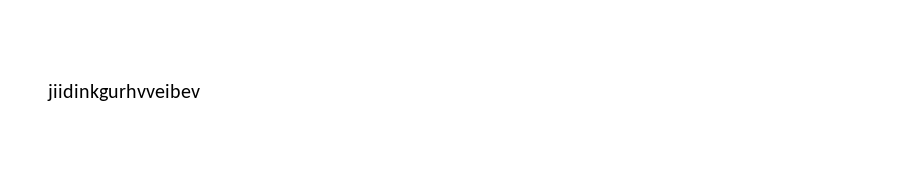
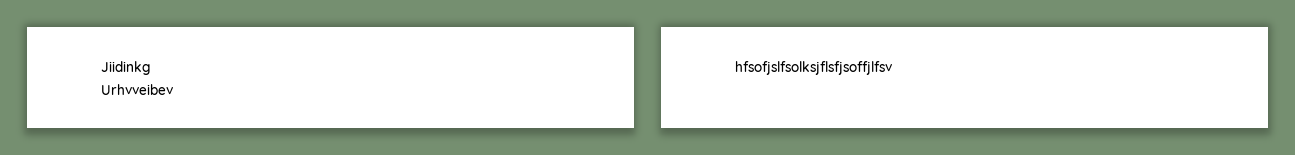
[47,84,200,101] jiidinkgurhvveibev -> [101,61,150,75] [101,84,173,95] [735,61,892,75] Jiidinkg // Urhvveibev // hfsofjslfsolksjflsfjsoffjlfsv

